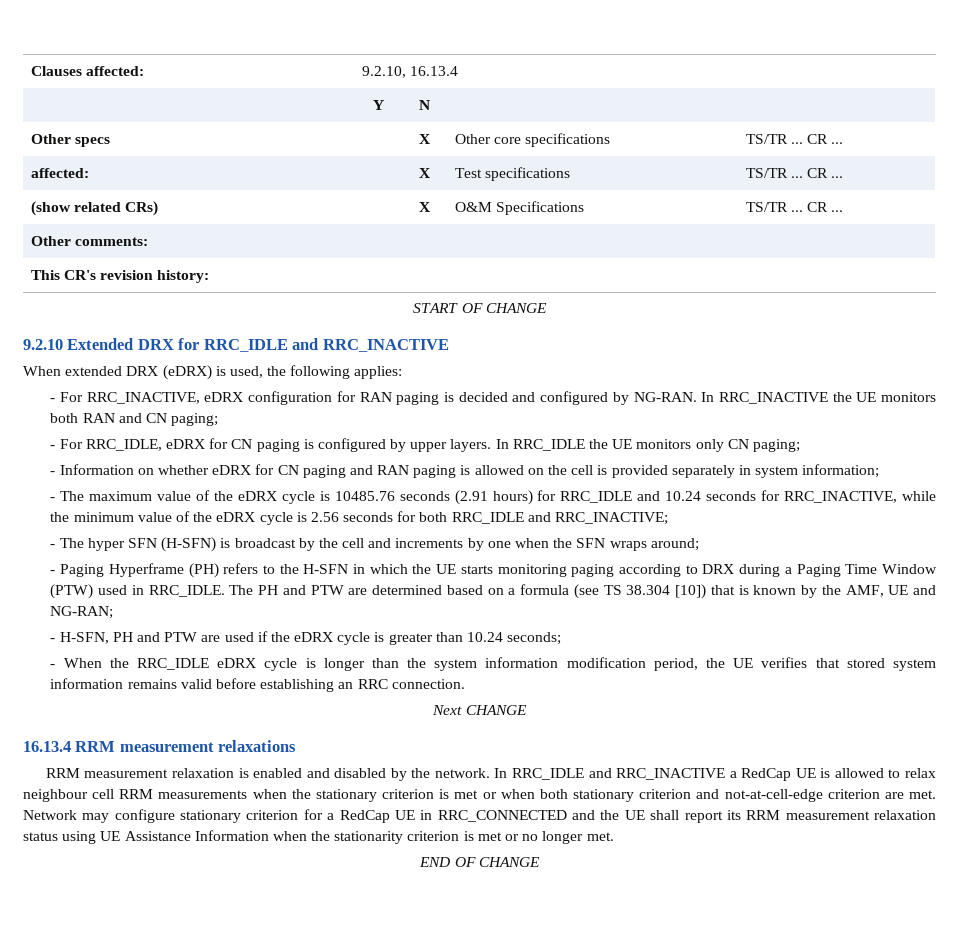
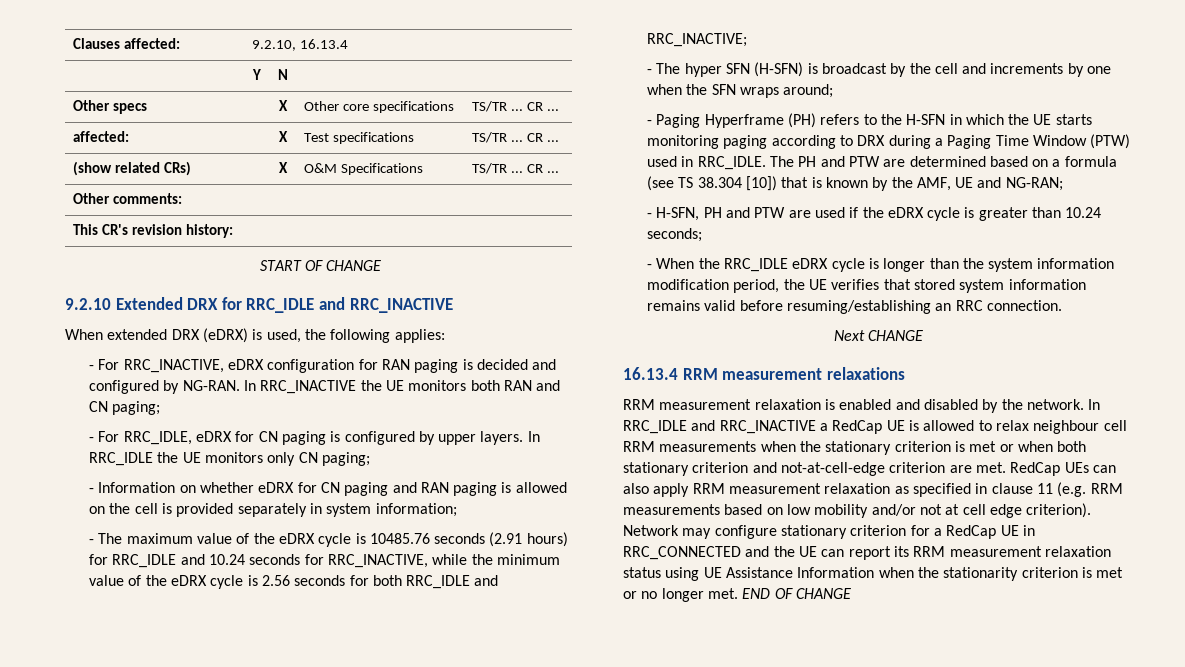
[260,679,335,692] establishing -> [786,300,931,314] resuming/establishing
(936, 794) none -> [1010,462,1116,476] [623,482,1123,497] [623,503,1092,518] RedCap UEs can also apply RRM measurement relaxation as specified in clause 11 (e.g. RRM measurements based on low mobility and/or not at cell edge criterion).
[650,810,680,820] shall -> [821,549,845,557] can
(614, 836) // -> (738, 593) none

